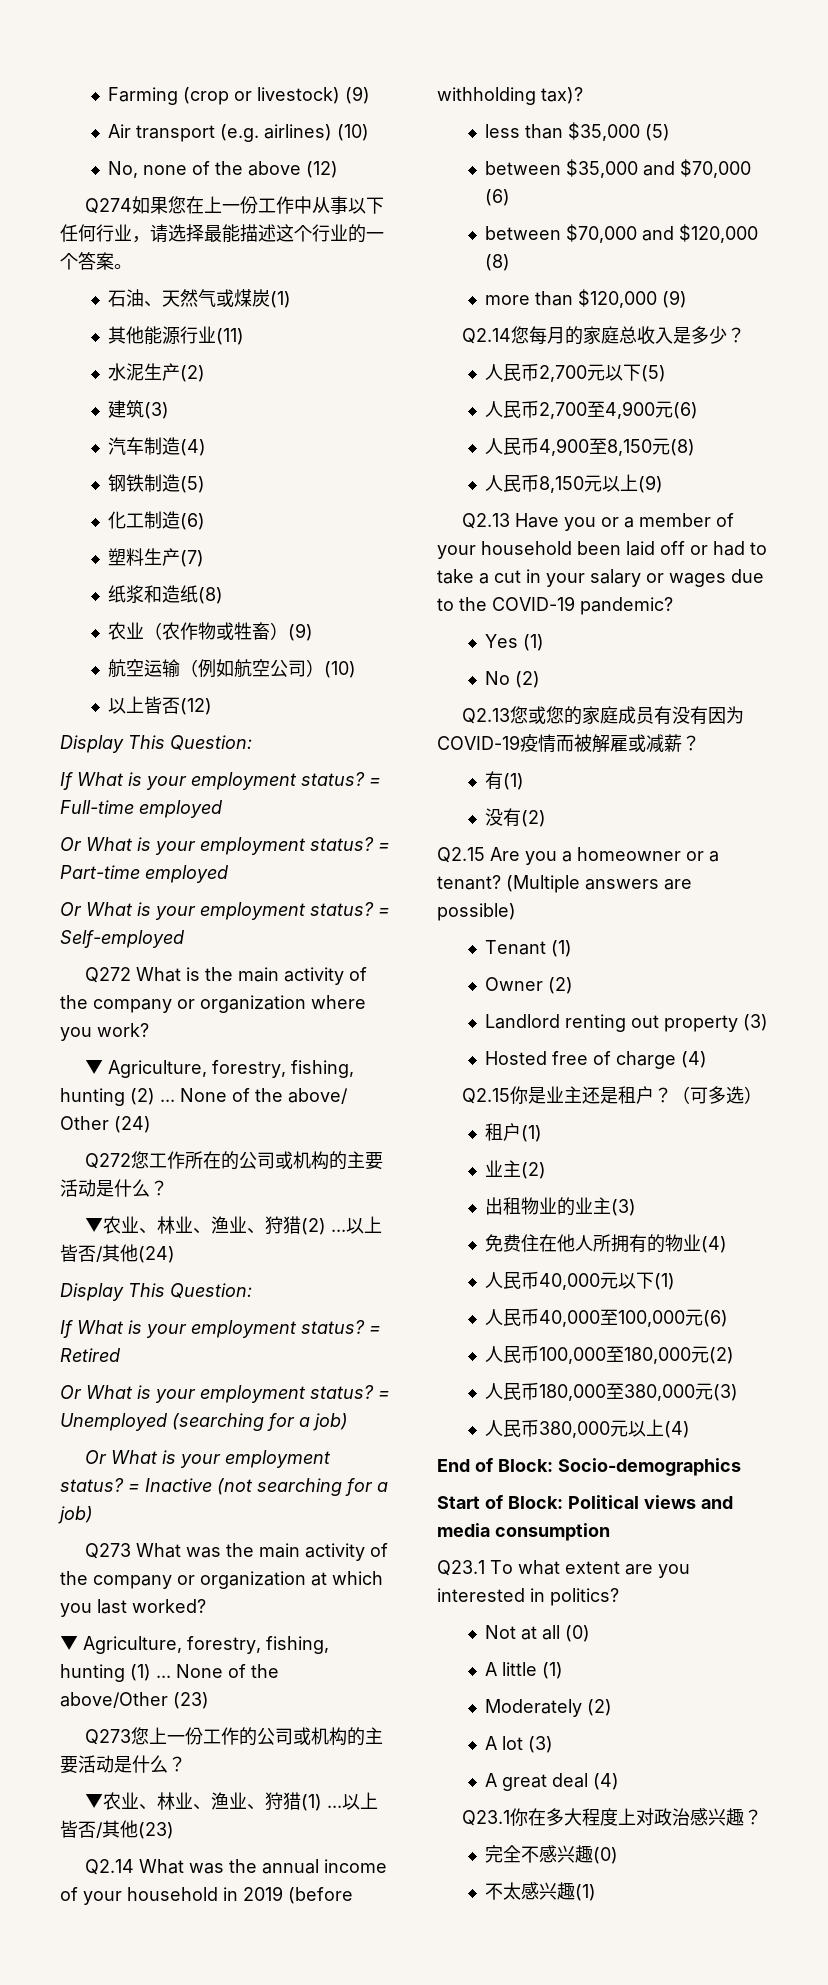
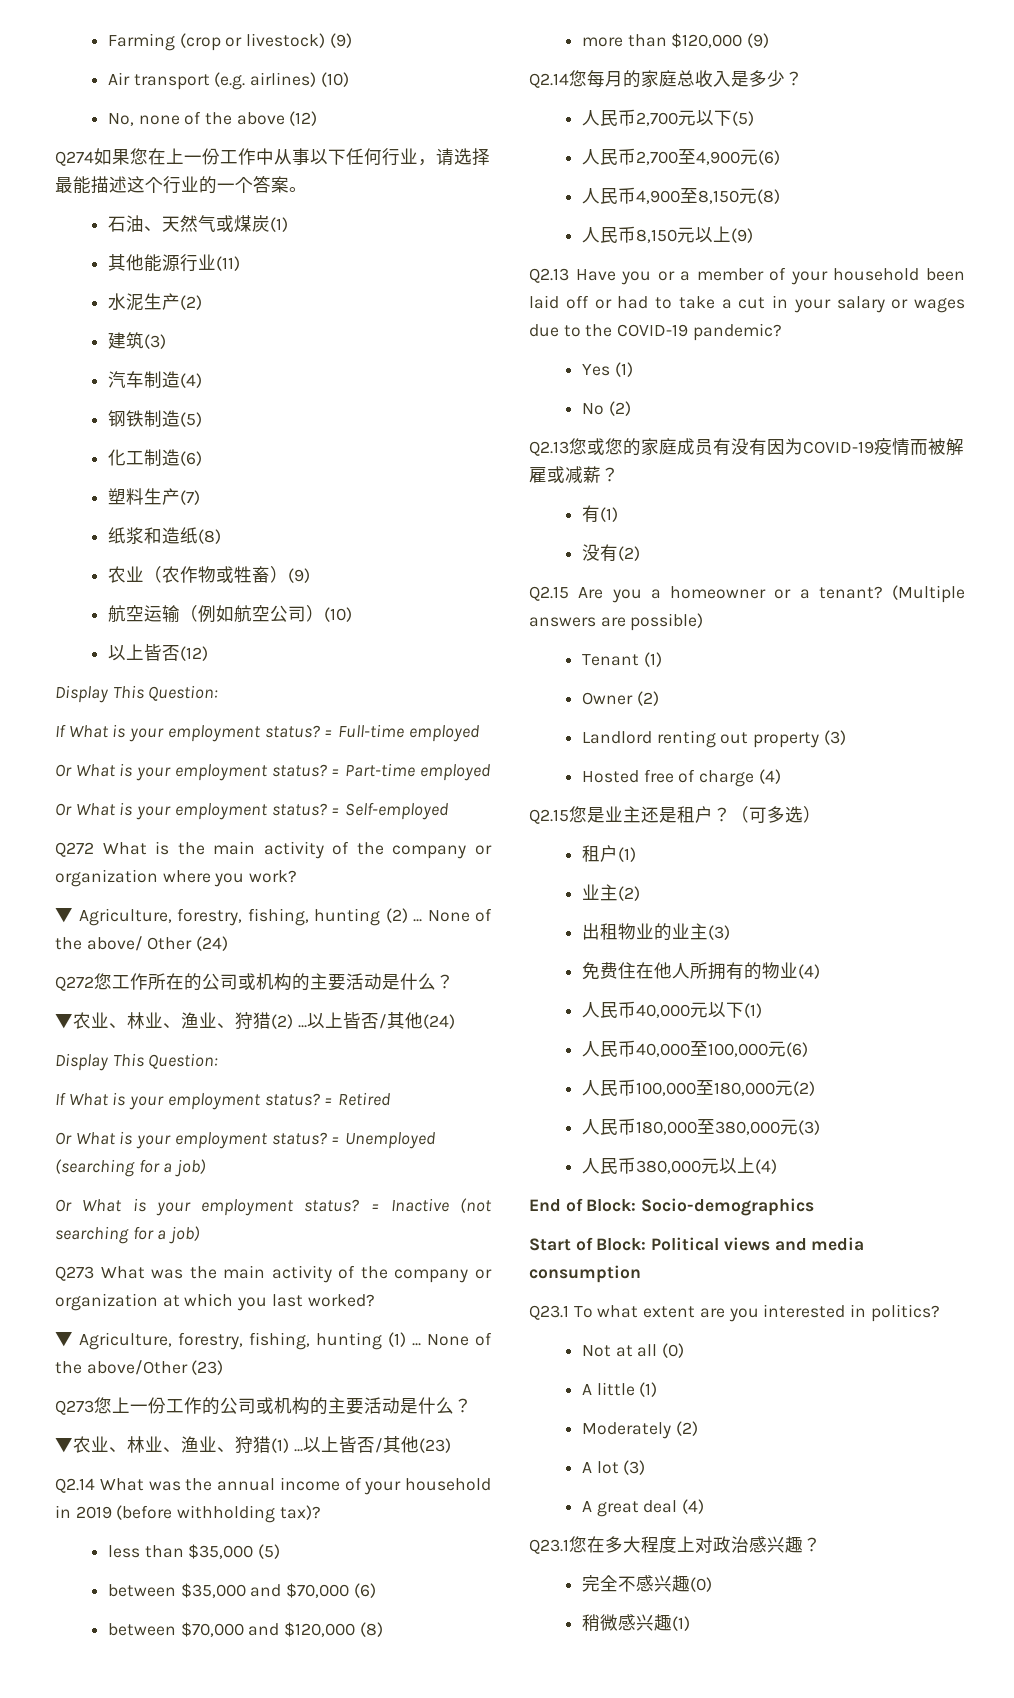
[510,1086,529,1104] 你 -> [569,806,587,823] 您
[510,1808,529,1826] 你 -> [569,1536,587,1553] 您
[484,1882,521,1900] 不太 -> [581,1614,618,1632] 稍微

